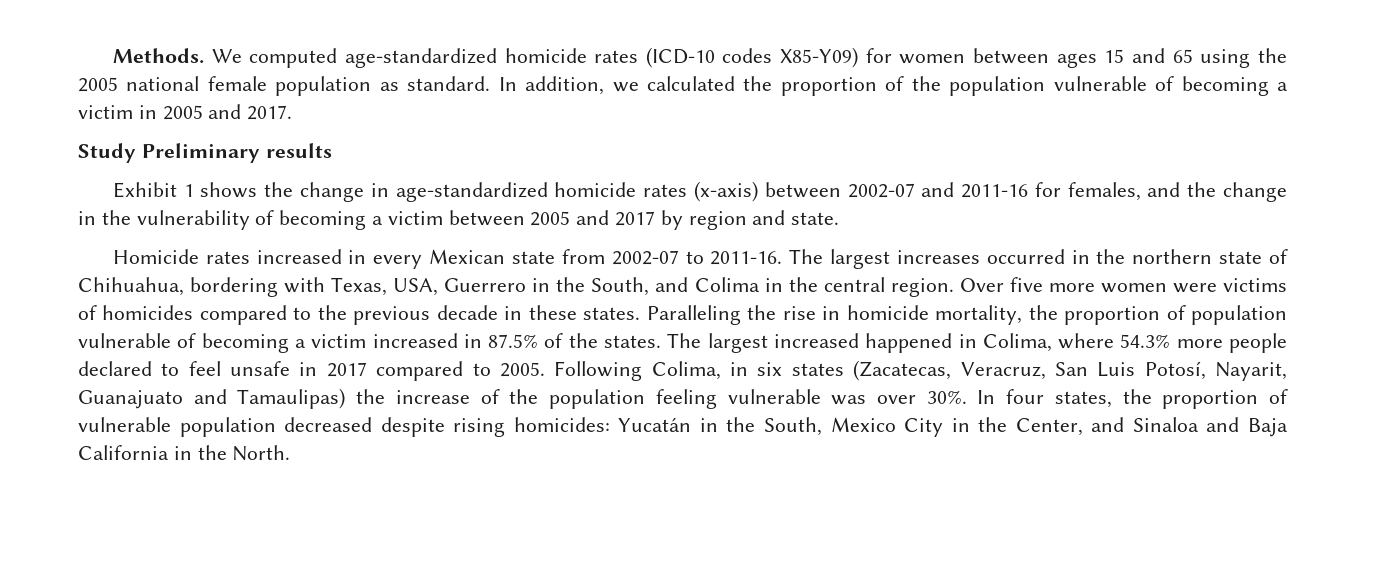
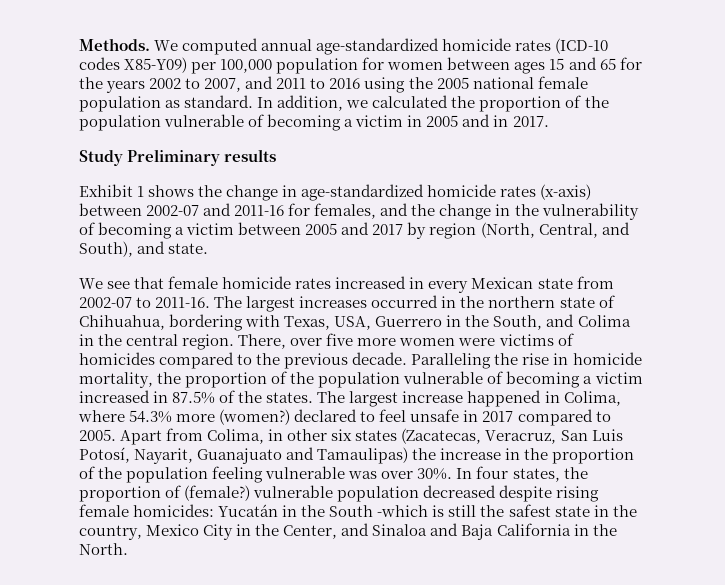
(338, 58) none -> [261,39,313,51] annual
(859, 57) none -> [191,58,359,74] per 100,000 population
(1193, 56) none -> [619,57,642,70] [79,76,361,93] for the years 2002 to 2007, and 2011 to 2016
(242, 111) none -> [493,115,509,127] in
[752,210,840,225] [112,249,199,264] and state. // Homicide -> [480,222,630,238] [79,241,209,257] [79,276,292,289] (North, Central, and South), and state. // We see that female homicide
[959,278,1004,292] Over -> [238,334,323,349] There, over
[436,305,641,320] decade in these states. -> [352,352,408,365] decade.
(1186, 312) none -> [290,372,315,384] the
[773,333,859,348] increased -> [402,391,464,403] increase
[1228,333,1287,353] people -> [219,409,291,425] (women?)
[554,361,643,381] Following -> [120,428,204,445] Apart from
(749, 369) none -> [287,429,328,441] other
(470, 397) none -> [505,448,635,464] in the proportion
(1288, 396) none -> [184,485,251,501] (female?)
(506, 427) none -> [79,504,129,517] female
[763,417,822,436] South, -> [329,504,637,517] [79,525,142,540] South -which is still the safest state in the country,

